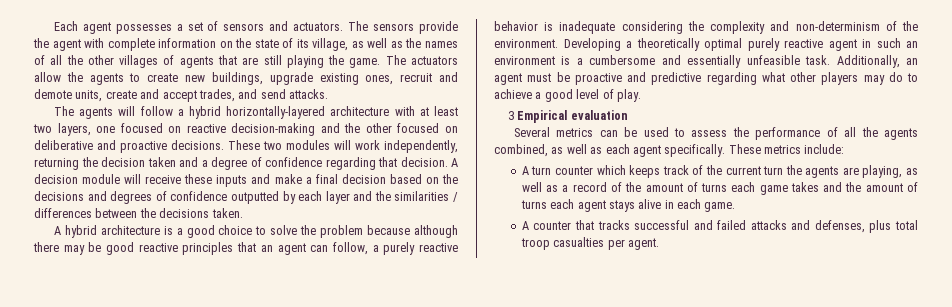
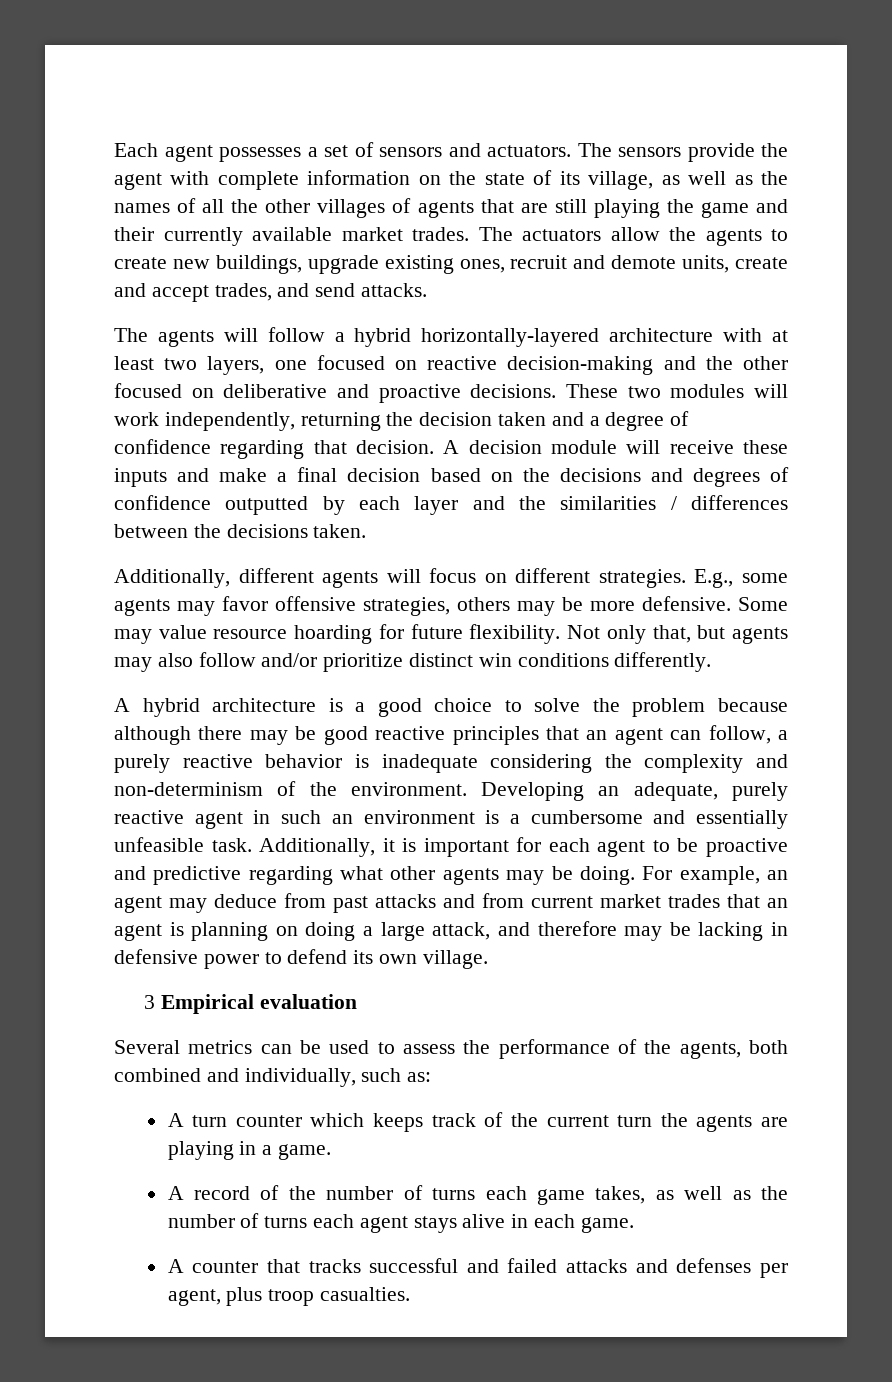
[349,58,381,68] game. -> [700,199,788,218] [114,227,469,246] game and their currently available market trades.
(243, 213) none -> [114,568,788,588] [114,596,788,616] [114,624,789,644] [114,652,712,672] // Additionally, different agents will focus on different strategies. E.g., some agents may favor offensive strategies, others may be more defensive. Some may value resource hoarding for future flexibility. Not only that, but agents may also follow and/or prioritize distinct win conditions differently.
[626,38,742,51] a theoretically optimal -> [598,782,718,801] an adequate,
[906,58,918,65] [494,73,552,85] an agent must -> [382,837,670,857] it is important for each agent to
[821,72,918,85] [494,89,641,102] players may do to achieve a good level of play. -> [442,866,789,885] [114,893,788,913] [114,921,789,941] [114,949,488,969] agents may be doing. For example, an agent may deduce from past attacks and from current market trades that an agent is planning on doing a large attack, and therefore may be lacking in defensive power to defend its own village.
[844,127,918,140] [494,144,845,157] all the agents combined, as well as each agent specifically. These metrics include: -> [644,1040,789,1059] [114,1068,432,1087] the agents, both combined and individually, such as:
[862,165,918,178] [521,182,569,192] playing, as well as a -> [167,1141,332,1160] [167,1186,184,1200] playing in a game. // A
[645,183,683,192] amount -> [326,1186,394,1200] number
[790,182,903,192] takes and the amount -> [595,1186,788,1204] [167,1214,235,1228] takes, as well as the number
[814,220,918,233] [520,237,659,250] defenses, plus total troop casualties per agent. -> [676,1258,788,1278] [167,1287,411,1306] defenses per agent, plus troop casualties.

